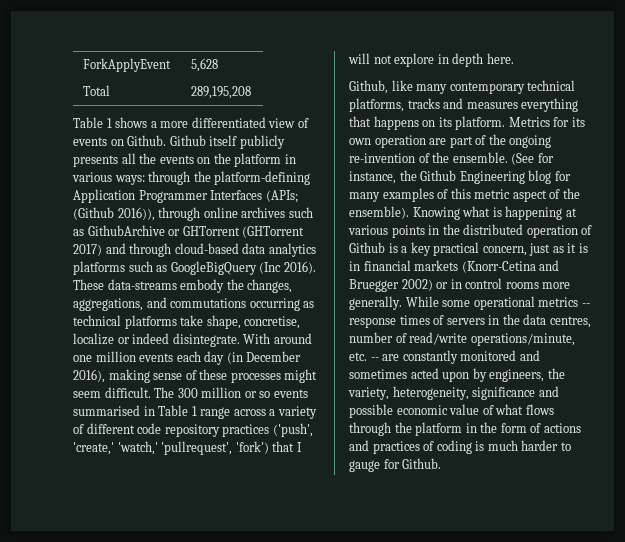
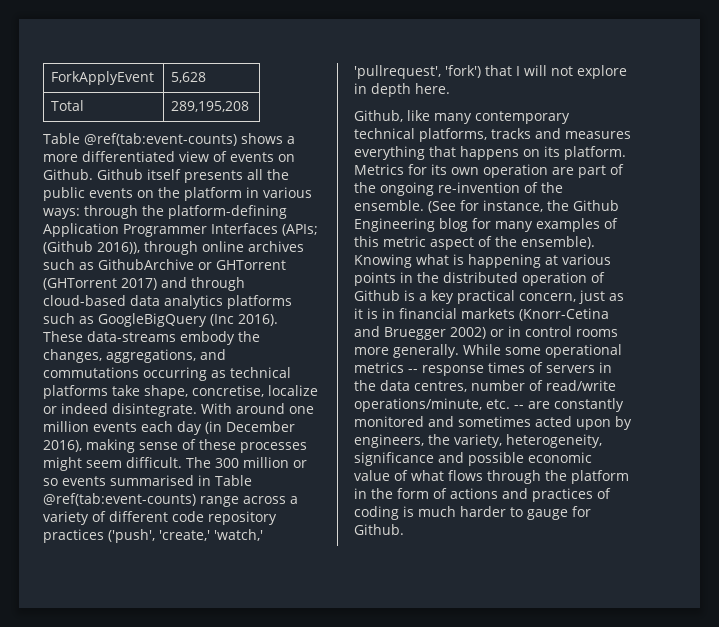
[106,118,112,128] 1 -> [83,133,237,146] @ref(tab:event-counts)
[239,135,285,149] publicly -> (181, 174) none
(157, 158) none -> [43,187,85,201] public
[191,406,197,416] 1 -> [43,493,196,506] @ref(tab:event-counts)

